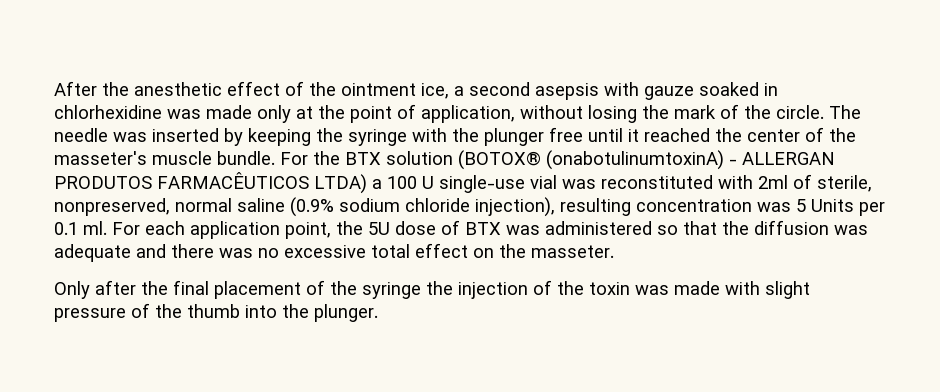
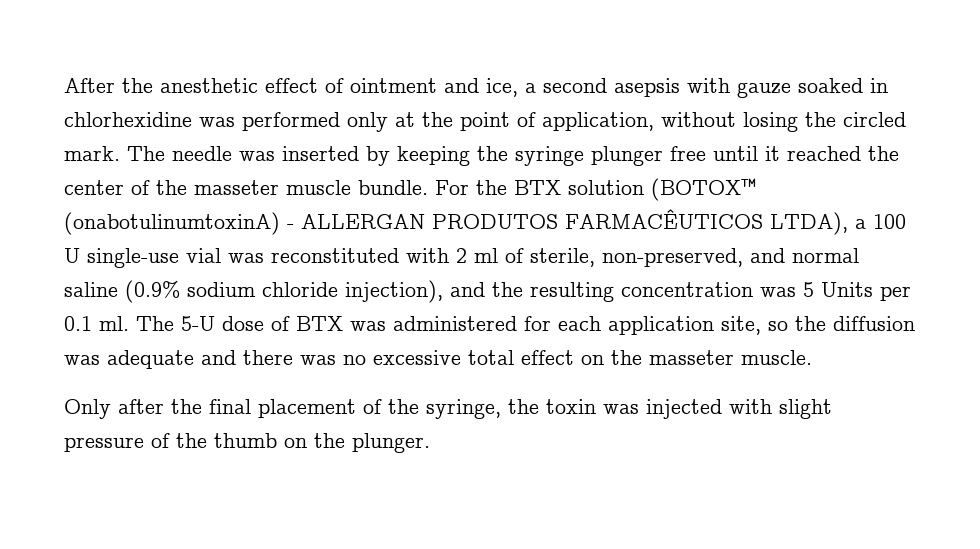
[309,82,416,96] the ointment -> [350,78,479,93] ointment and
[206,105,252,119] made -> [242,112,340,131] performed
[674,104,824,119] mark of the circle. -> [843,112,906,127] [64,146,120,161] circled mark.
[412,128,479,142] with the -> (584, 156) none
[54,151,147,165] masseter's -> [194,180,279,195] masseter
[458,150,541,170] (BOTOX® -> [651,178,756,201] (BOTOX™
[314,174,367,194] LTDA) -> [770,212,848,235] LTDA),
[758,174,872,192] [54,198,170,216] 2ml of sterile, nonpreserved, -> [456,248,785,267] 2 ml of sterile, non-preserved, and
(555, 207) none -> [450,282,523,297] and the
[112,221,390,239] For each application point, the 5U -> [136,316,215,331] The 5-U
[657,221,717,235] so that -> [524,316,788,335] for each application site, so
[531,245,614,258] masseter. -> [649,350,812,365] masseter muscle.
[362,280,552,299] syringe the injection of -> [426,399,501,419] syringe,
[674,281,720,295] made -> [646,399,722,419] injected
[245,305,277,318] into -> [284,438,307,448] on

